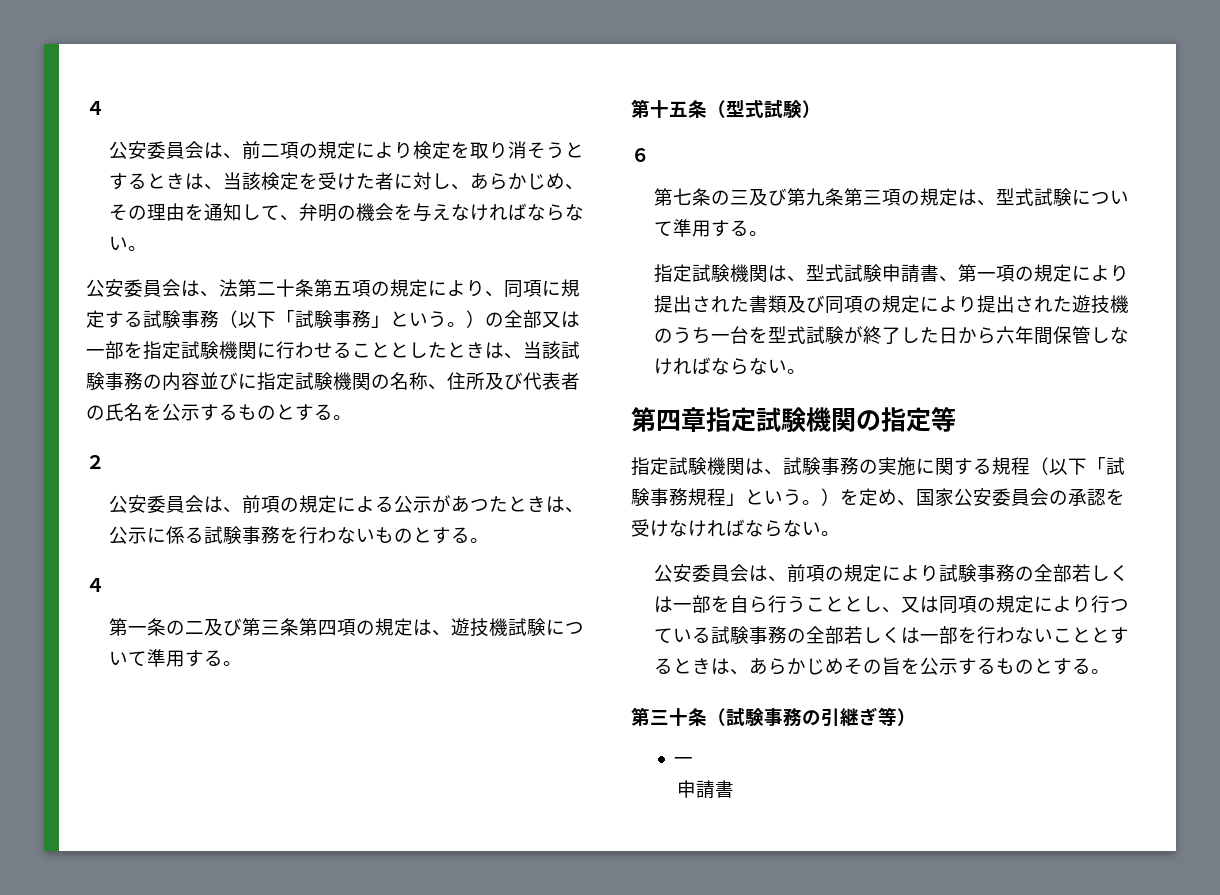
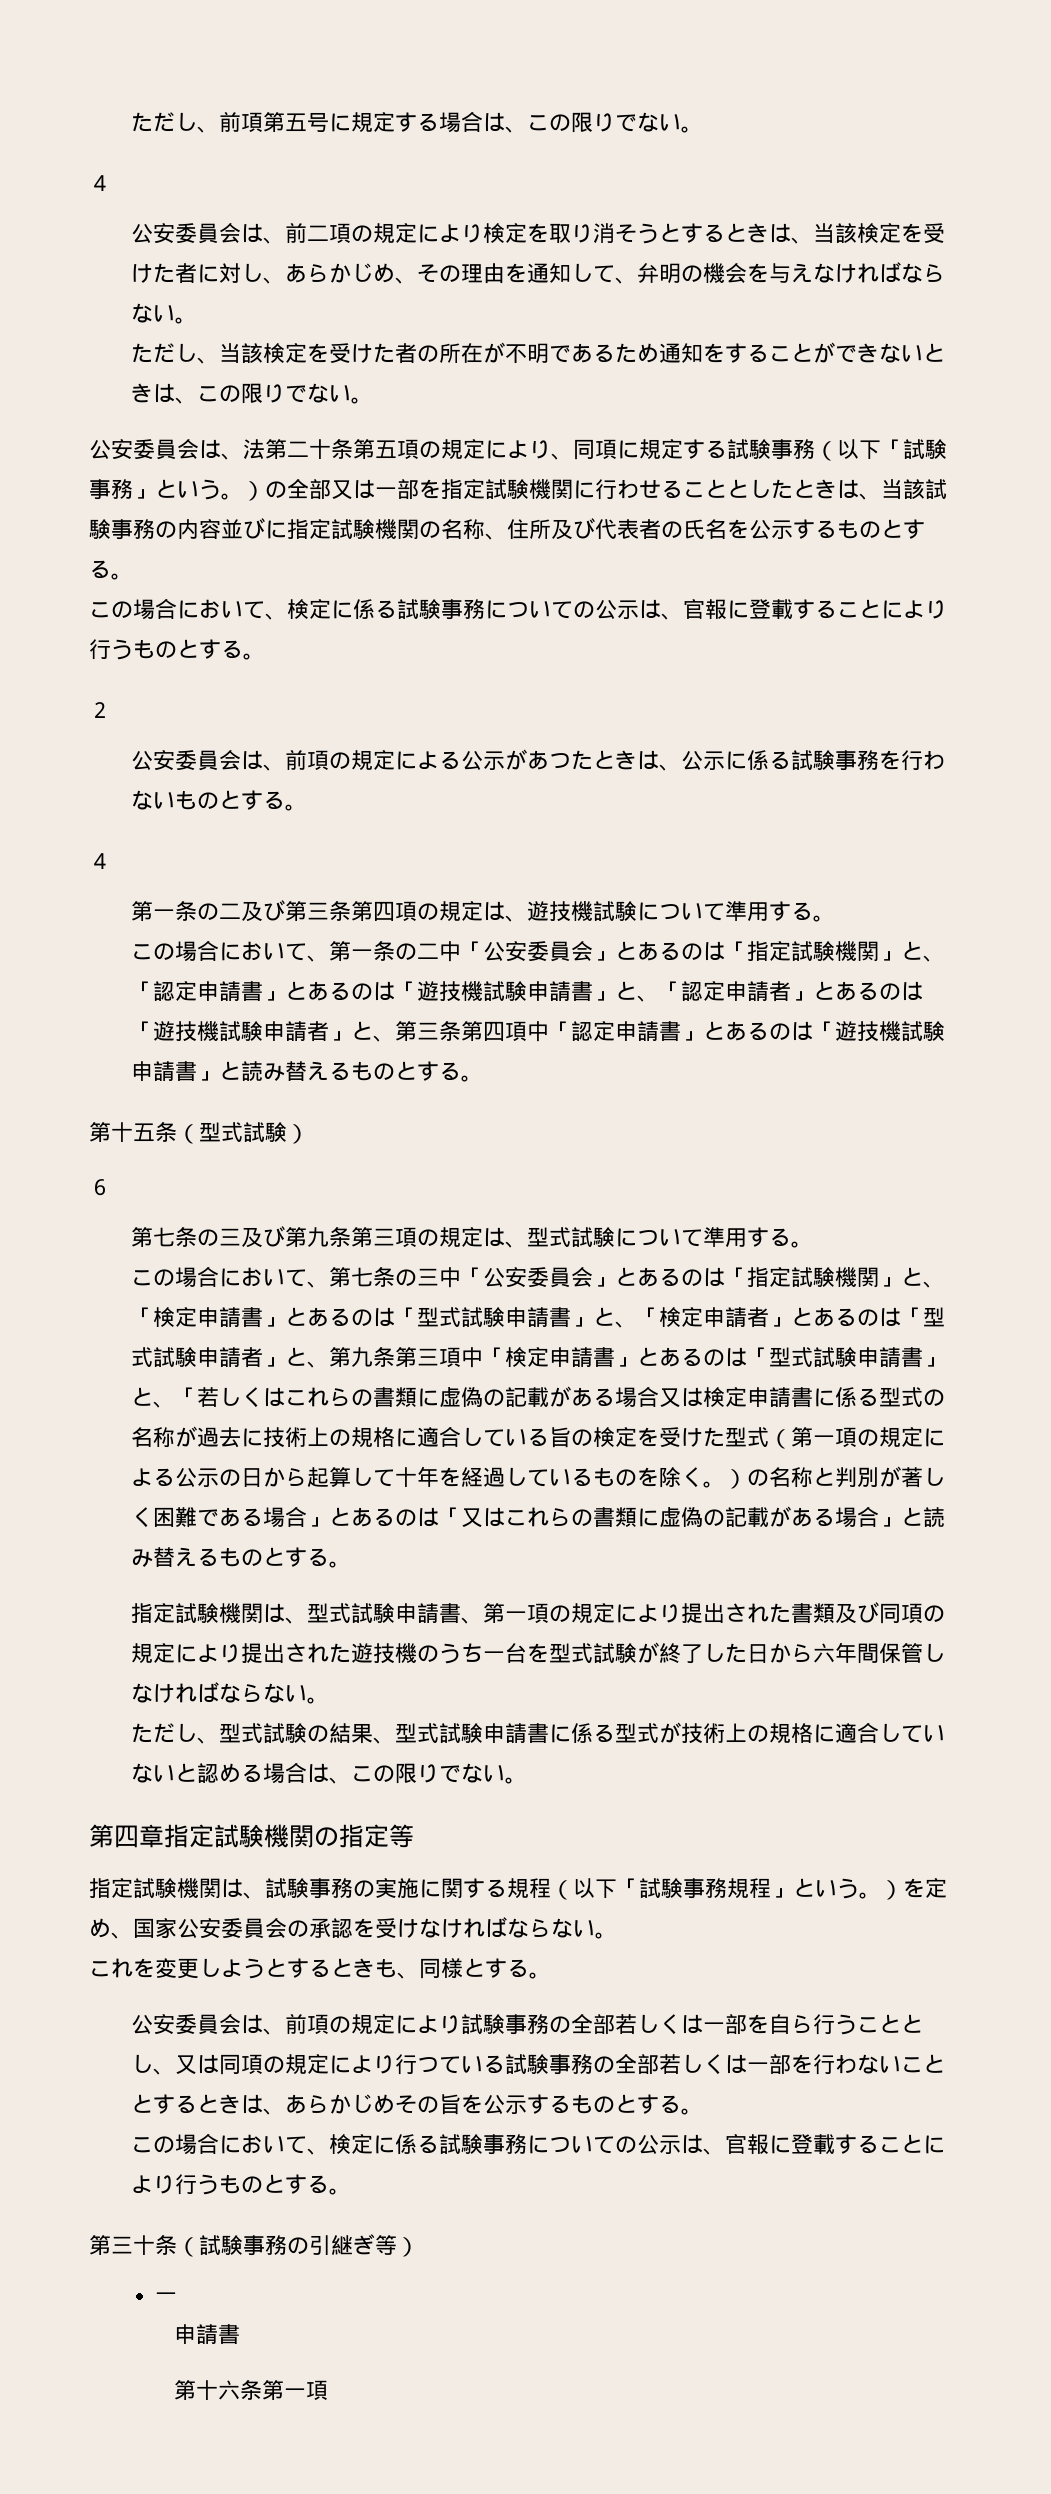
(86, 108) none -> [131,111,704,133] ただし、前項第五号に規定する場合は、この限りでない。 //
(147, 248) none -> [131,342,946,364] [131,383,374,404] // ただし、当該検定を受けた者の所在が不明であるため通知をすることができないときは、この限りでない。
(352, 417) none -> [89,598,947,620] [89,639,265,660] // この場合において、検定に係る試験事務についての公示は、官報に登載することにより行うものとする。
(242, 663) none -> [131,940,946,962] [131,981,924,1002] [131,1021,946,1042] [131,1061,484,1082] // この場合において、第一条の二中「公安委員会」とあるのは「指定試験機関」と、「認定申請書」とあるのは「遊技機試験申請書」と、「認定申請者」とあるのは「遊技機試験申請者」と、第三条第四項中「認定申請書」とあるのは「遊技機試験申請書」と読み替えるものとする。
(768, 233) none -> [131,1266,946,1288] [131,1307,946,1328] [131,1347,946,1368] [131,1386,946,1408] [131,1426,946,1449] [131,1466,946,1489] [131,1506,946,1528] [131,1547,352,1568] // この場合において、第七条の三中「公安委員会」とあるのは「指定試験機関」と、「検定申請書」とあるのは「型式試験申請書」と、「検定申請者」とあるのは「型式試験申請者」と、第九条第三項中「検定申請書」とあるのは「型式試験申請書」と、「若しくはこれらの書類に虚偽の記載がある場合又は検定申請書に係る型式の名称が過去に技術上の規格に適合している旨の検定を受けた型式（第一項の規定による公示の日から起算して十年を経過しているものを除く。）の名称と判別が著しく困難である場合」とあるのは「又はこれらの書類に虚偽の記載がある場合」と読み替えるものとする。
(806, 371) none -> [131,1722,946,1744] [131,1762,528,1784] // ただし、型式試験の結果、型式試験申請書に係る型式が技術上の規格に適合していないと認める場合は、この限りでない。
(840, 533) none -> [89,1958,551,1979] // これを変更しようとするときも、同様とする。
(1110, 671) none -> [131,2133,946,2155] [131,2174,352,2195] // この場合において、検定に係る試験事務についての公示は、官報に登載することにより行うものとする。
(734, 789) none -> [173,2380,328,2401] // 第十六条第一項

